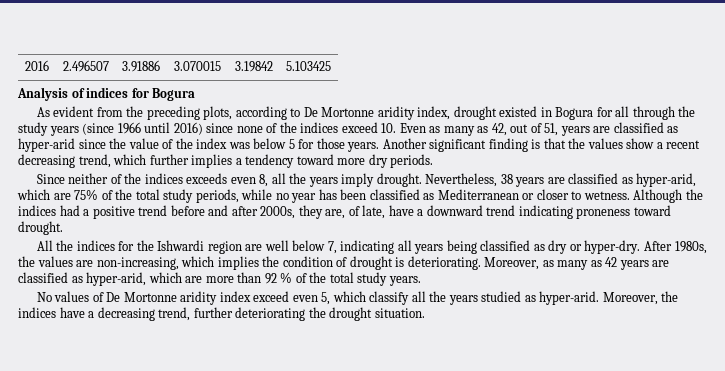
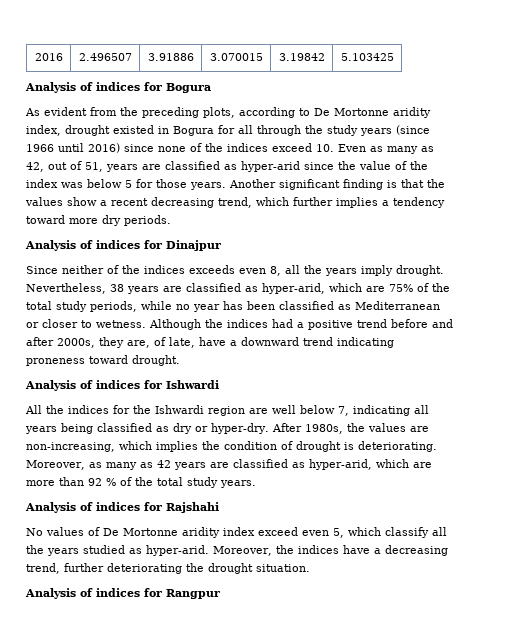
(434, 161) none -> [25,240,221,251] // Analysis of indices for Dinajpur
(63, 228) none -> [25,380,219,391] // Analysis of indices for Ishwardi
(421, 281) none -> [25,502,219,513] // Analysis of indices for Rajshahi
(425, 313) none -> [25,588,220,599] // Analysis of indices for Rangpur

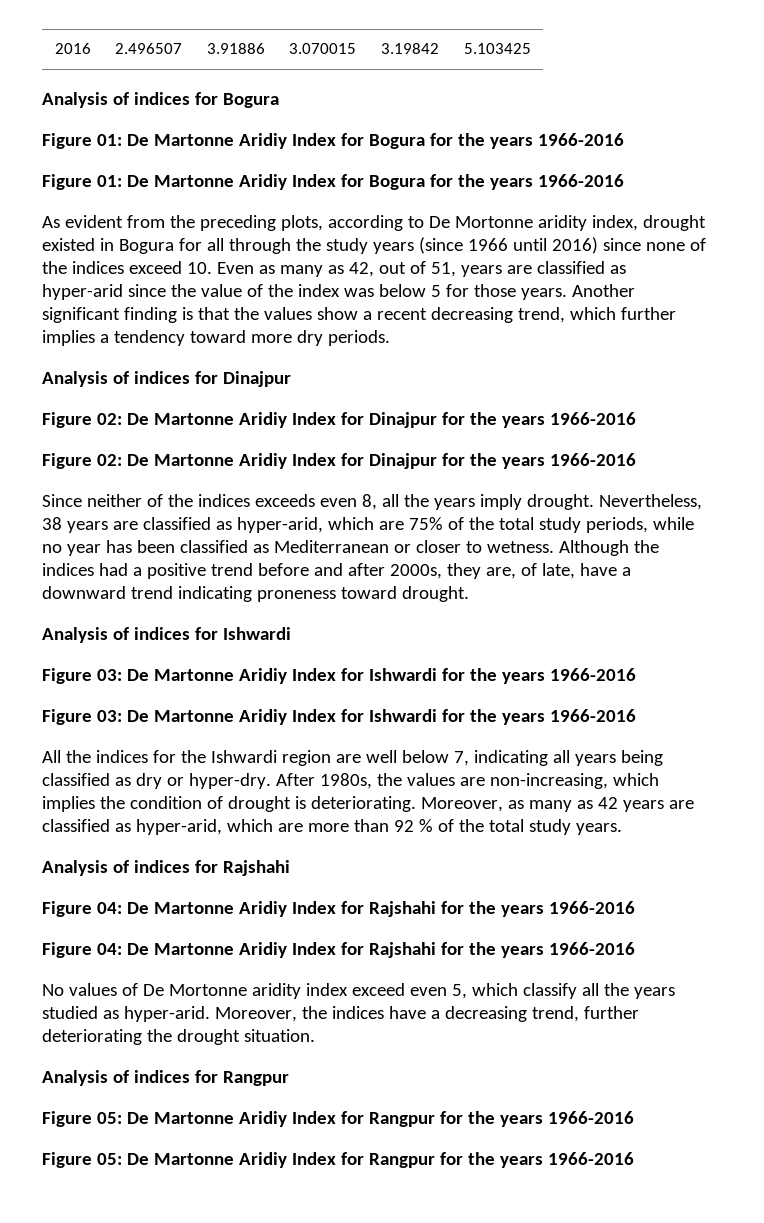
(211, 88) none -> [42,133,624,149] [42,174,624,190] // Figure 01: De Martonne Aridiy Index for Bogura for the years 1966-2016 // Figure 01: De Martonne Aridiy Index for Bogura for the years 1966-2016
(221, 245) none -> [42,412,636,428] [42,453,636,469] // Figure 02: De Martonne Aridiy Index for Dinajpur for the years 1966-2016 // Figure 02: De Martonne Aridiy Index for Dinajpur for the years 1966-2016
(219, 384) none -> [42,668,636,684] [42,709,636,725] // Figure 03: De Martonne Aridiy Index for Ishwardi for the years 1966-2016 // Figure 03: De Martonne Aridiy Index for Ishwardi for the years 1966-2016
(219, 507) none -> [42,901,635,917] [42,942,635,958] // Figure 04: De Martonne Aridiy Index for Rajshahi for the years 1966-2016 // Figure 04: De Martonne Aridiy Index for Rajshahi for the years 1966-2016
(220, 594) none -> [42,1111,634,1127] [42,1152,634,1168] // Figure 05: De Martonne Aridiy Index for Rangpur for the years 1966-2016 // Figure 05: De Martonne Aridiy Index for Rangpur for the years 1966-2016

